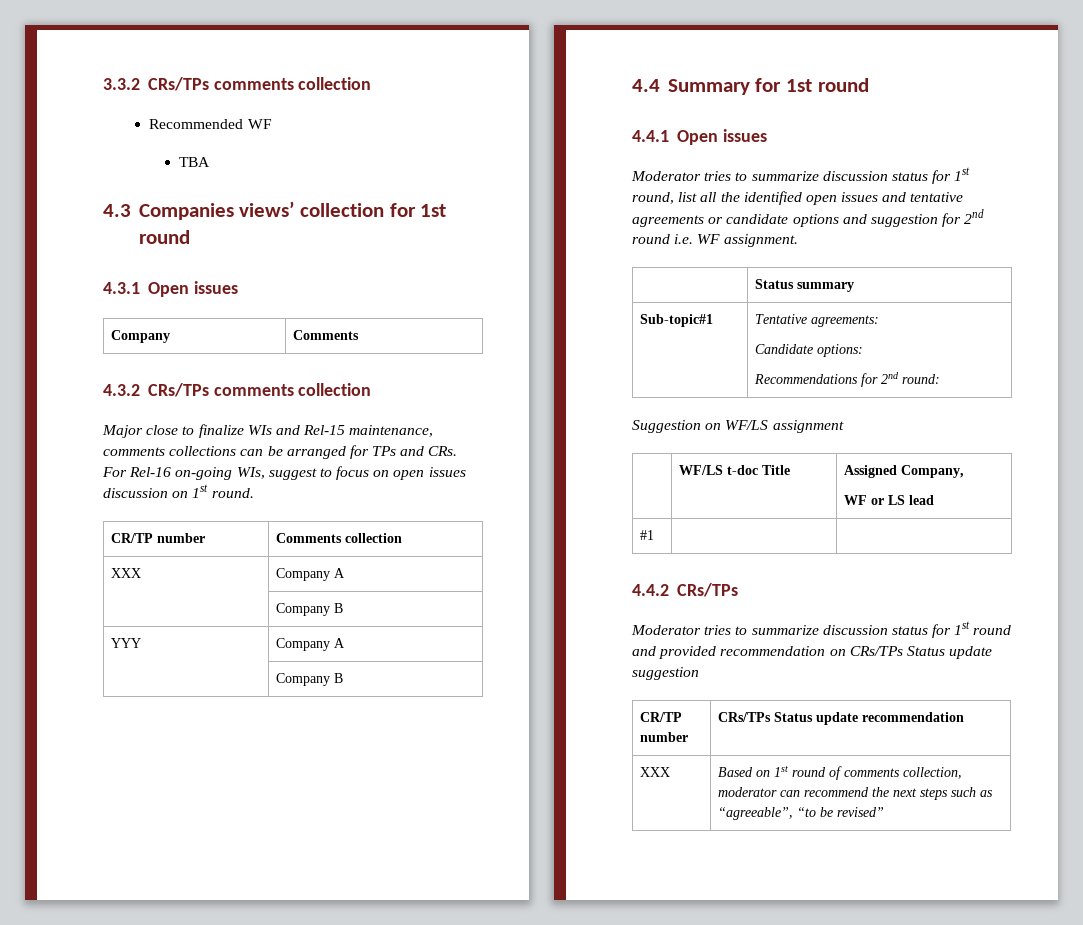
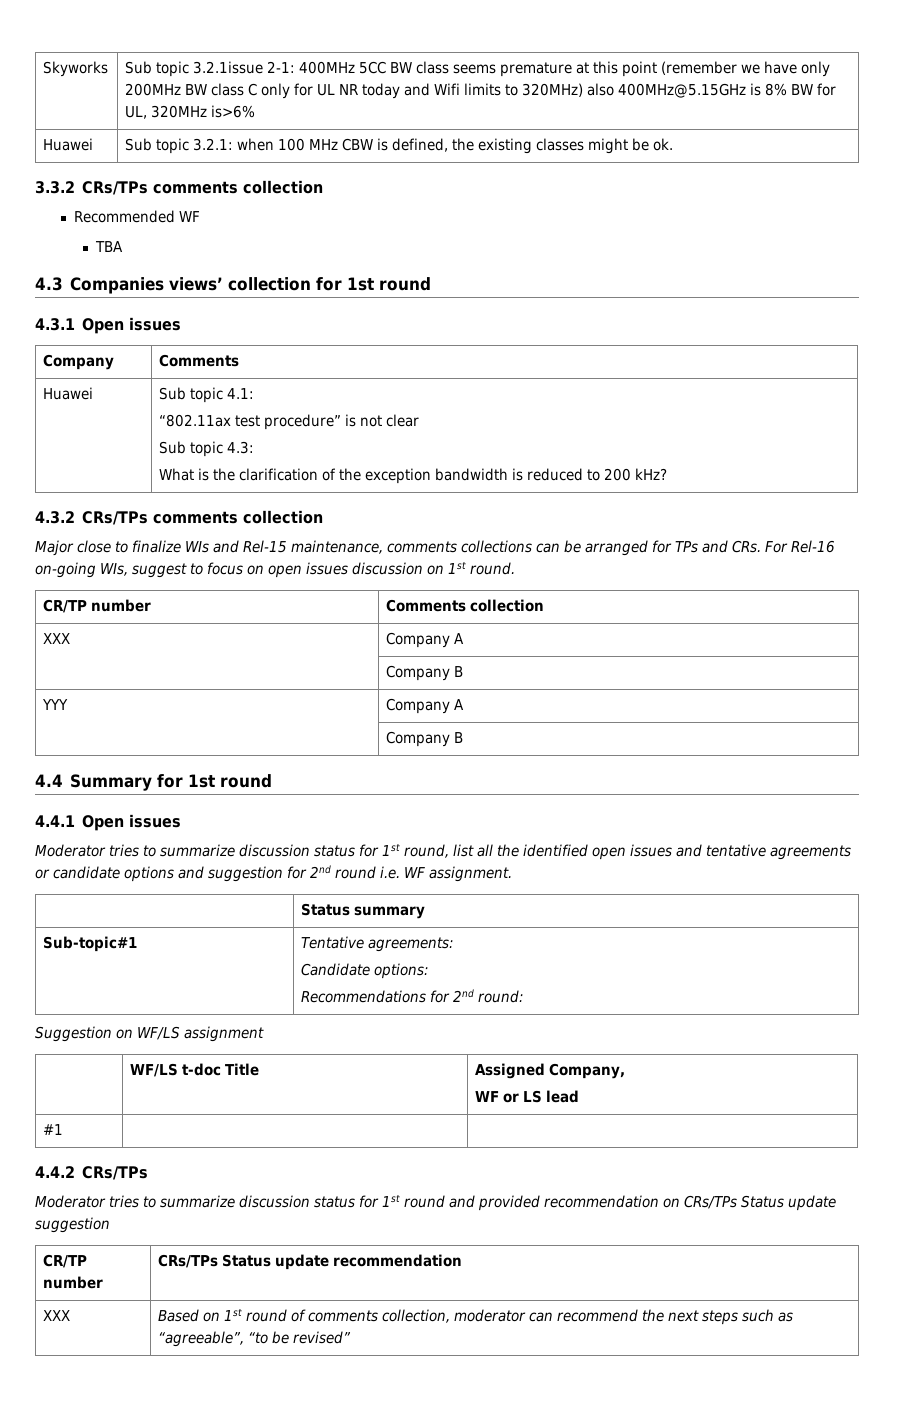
(103, 84) none -> [43,61,109,77] [125,61,831,77] [125,83,837,99] [125,105,256,119] [43,138,94,151] [125,138,674,154] Skyworks | Sub topic 3.2.1issue 2-1: 400MHz 5CC BW class seems premature at this point (remember we have only 200MHz BW class C only for UL NR today and Wifi limits to 320MHz) also 400MHz@5.15GHz is 8% BW for UL, 320MHz is>6% // Huawei | Sub topic 3.2.1: when 100 MHz CBW is defined, the existing classes might be ok. //
(360, 335) none -> [43,387,94,400] [159,387,255,403] [159,414,420,430] [159,441,255,457] [159,468,668,484] // Huawei | Sub topic 4.1: // “802.11ax test procedure” is not clear // Sub topic 4.3: // What is the clarification of the exception bandwidth is reduced to 200 kHz?

